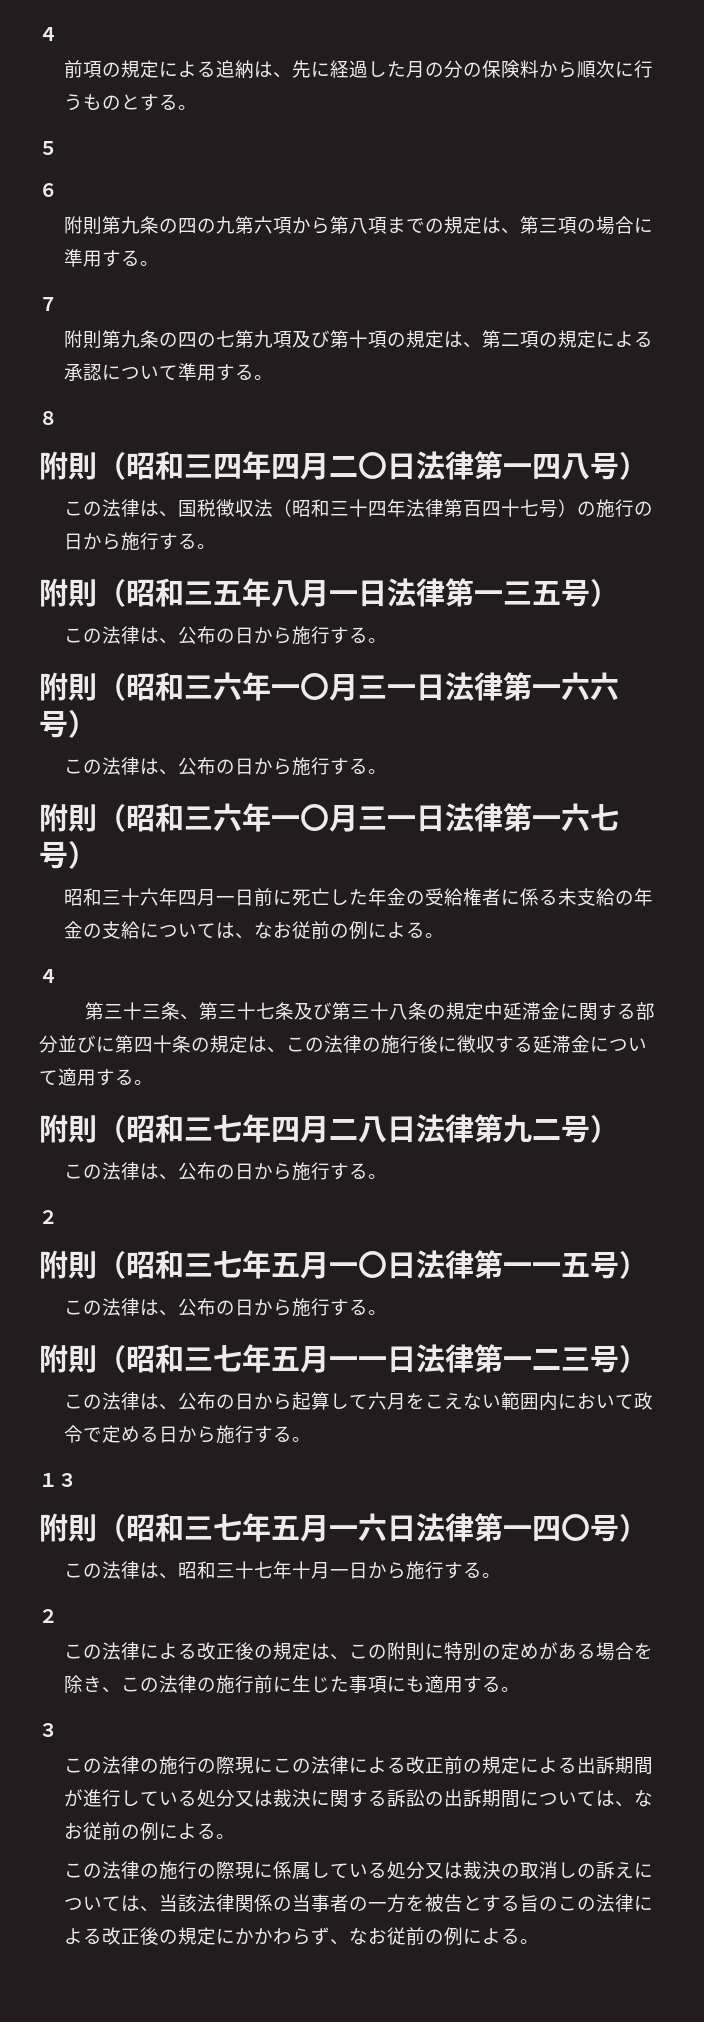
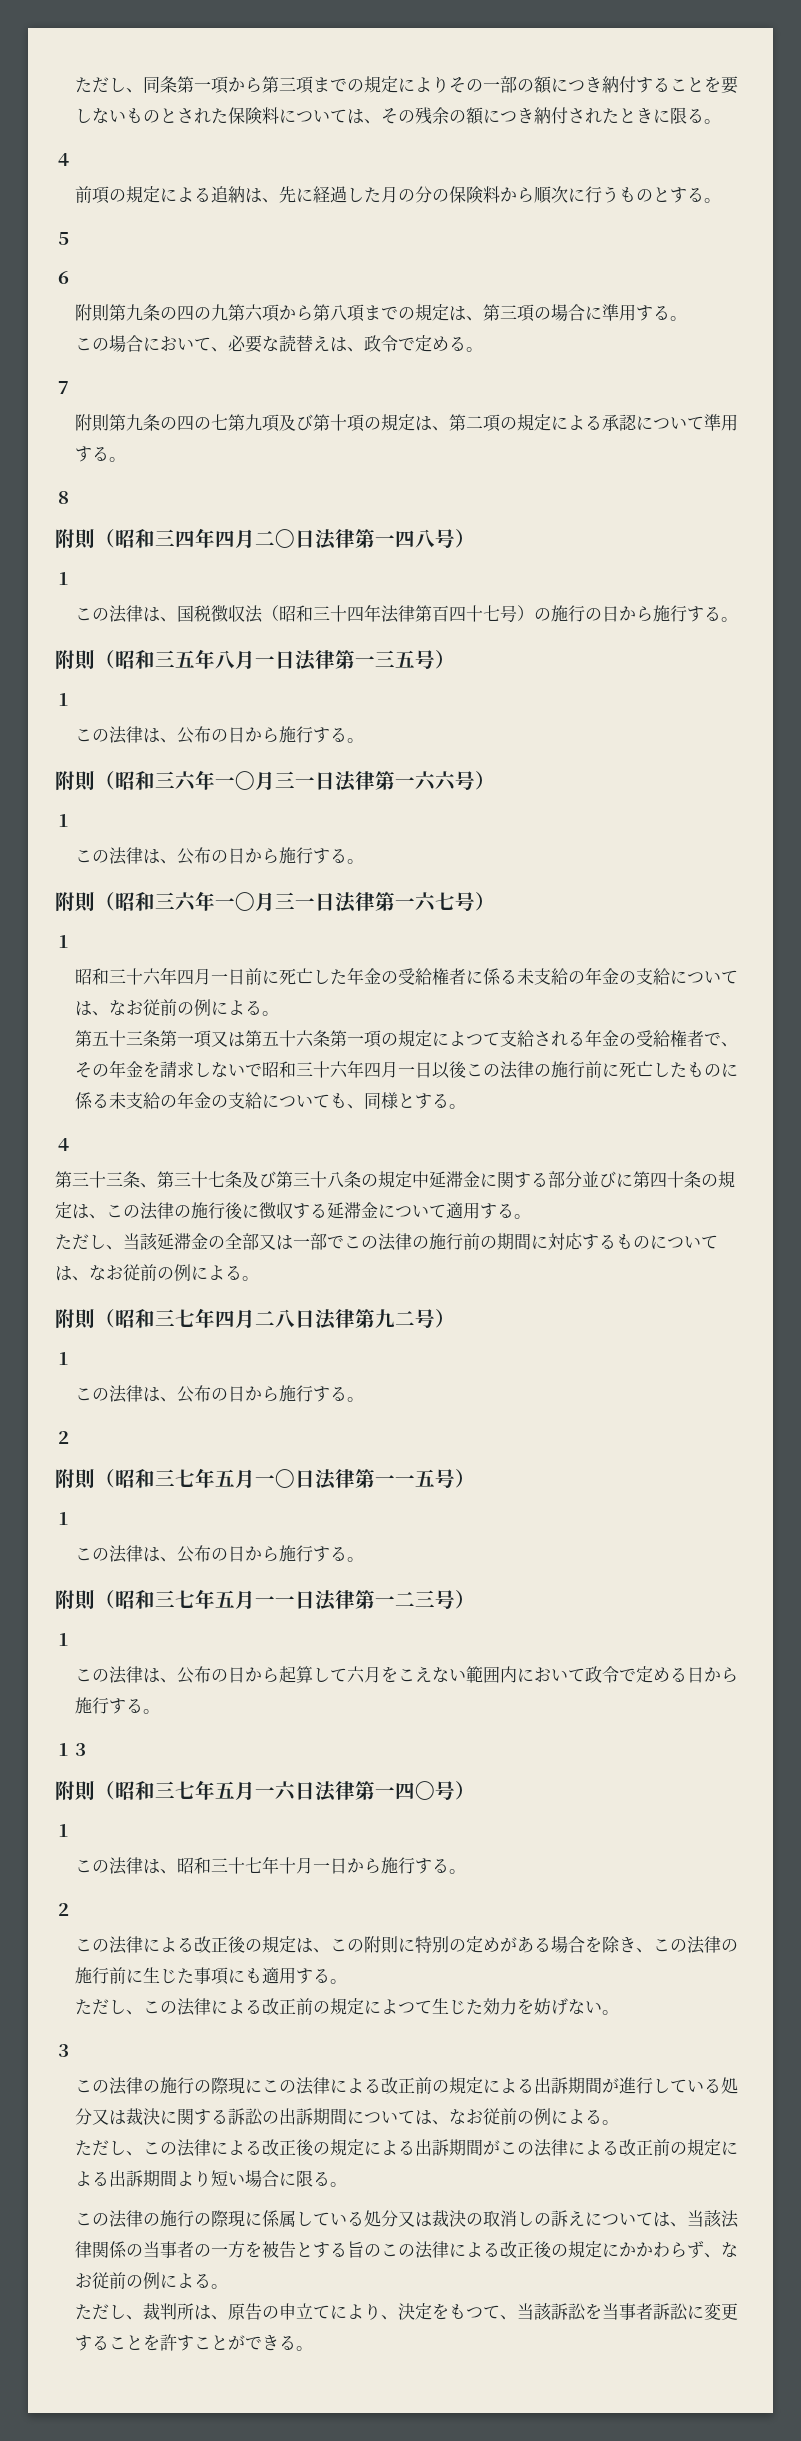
(39, 34) none -> [74,76,738,94] [74,107,721,125] ただし、同条第一項から第三項までの規定によりその一部の額につき納付することを要しないものとされた保険料については、その残余の額につき納付されたときに限る。 //
(160, 263) none -> [74,335,483,353] // この場合において、必要な読替えは、政令で定める。
(648, 466) none -> [55,572,72,585] // １
(619, 593) none -> [55,693,72,706] // １
(97, 724) none -> [55,814,72,827] // １
(97, 855) none -> [55,935,72,948] // １
(445, 935) none -> [74,1029,738,1048] [74,1060,738,1079] [74,1091,466,1109] // 第五十三条第一項又は第五十六条第一項の規定によつて支給される年金の受給権者で、その年金を請求しないで昭和三十六年四月一日以後この法律の施行前に死亡したものに係る未支給の年金の支給についても、同様とする。
(153, 1082) none -> [55,1233,718,1251] [55,1264,259,1281] // ただし、当該延滞金の全部又は一部でこの法律の施行前の期間に対応するものについては、なお従前の例による。
(619, 1129) none -> [55,1352,72,1365] // １
(648, 1265) none -> [55,1512,72,1525] // １
(648, 1359) none -> [55,1633,72,1646] // １
(648, 1528) none -> [55,1824,72,1837] // １
(521, 1689) none -> [74,1998,619,2016] // ただし、この法律による改正前の規定によつて生じた効力を妨げない。
(236, 1836) none -> [74,2139,738,2157] [74,2170,347,2187] // ただし、この法律による改正後の規定による出訴期間がこの法律による改正前の規定による出訴期間より短い場合に限る。
(540, 1941) none -> [74,2303,738,2321] [74,2334,313,2351] // ただし、裁判所は、原告の申立てにより、決定をもつて、当該訴訟を当事者訴訟に変更することを許すことができる。

